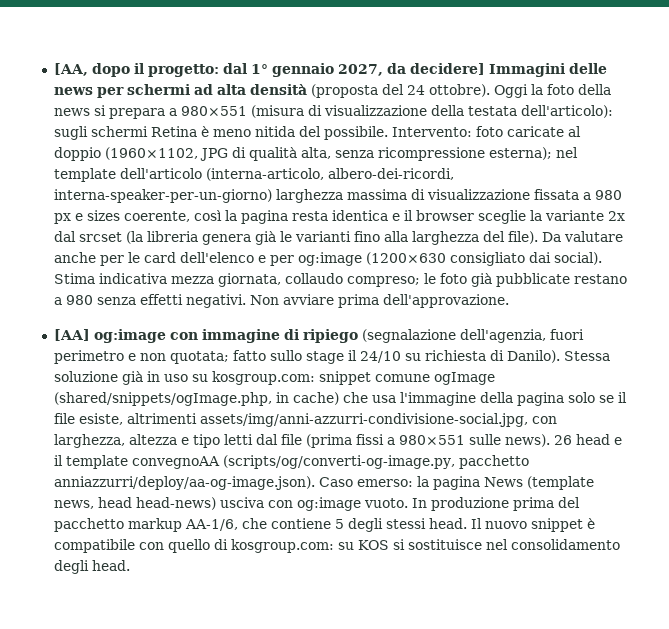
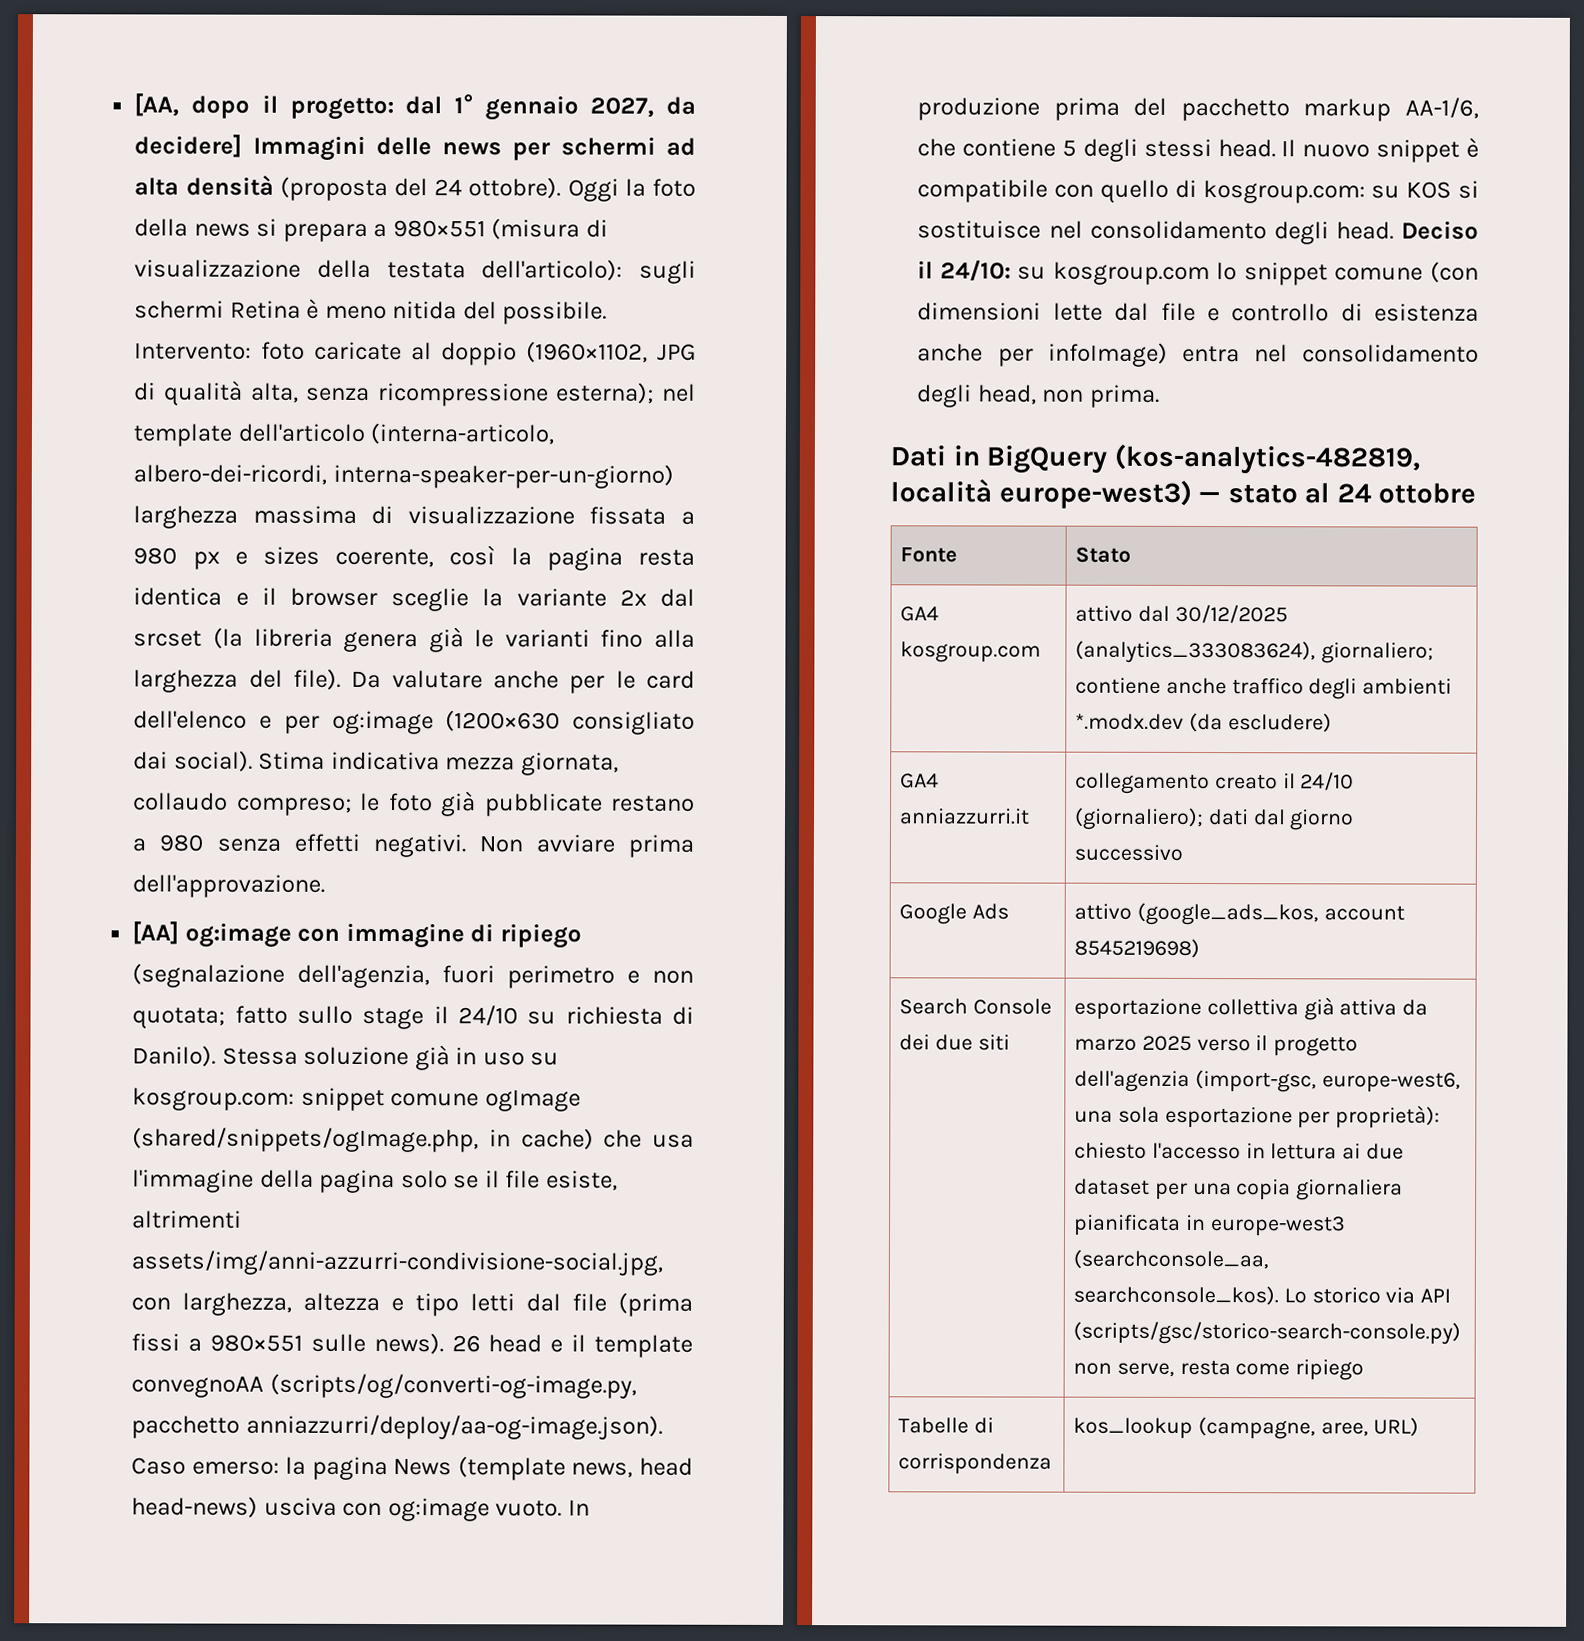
(130, 565) none -> [1401,220,1479,240] [917,260,1479,286] [917,302,1479,322] [917,342,1479,367] [917,384,1160,408] [890,443,1420,475] [890,478,1477,509] [899,547,957,563] [1074,546,1131,563] [899,606,939,622] [899,641,1041,663] [1074,604,1288,624] [1074,640,1434,664] [1074,677,1453,700] [1074,712,1332,733] [899,773,939,789] [898,808,1030,825] [1074,772,1355,795] [1073,807,1355,831] [1073,844,1183,861] [898,903,1009,925] [1073,902,1405,926] [1073,938,1200,958] [898,998,1052,1015] [898,1034,1010,1051] [1073,997,1429,1021] [1073,1035,1359,1057] [1073,1069,1461,1093] [1073,1105,1441,1129] [1073,1142,1404,1160] [1073,1178,1404,1201] [1072,1214,1346,1237] [1072,1249,1269,1270] [1072,1285,1452,1306] [1072,1321,1461,1345] [1072,1359,1365,1381] [897,1417,994,1434] [897,1453,1052,1475] [1072,1416,1420,1440] Deciso il 24/10: su kosgroup.com lo snippet comune (con dimensioni lette dal file e controllo di esistenza anche per infoImage) entra nel consolidamento degli head, non prima. // Dati in BigQuery (kos-analytics-482819, località europe-west3) — stato al 24 ottobre // Fonte | Stato // GA4 kosgroup.com | attivo dal 30/12/2025 (analytics_333083624), giornaliero; contiene anche traffico degli ambienti *.modx.dev (da escludere) // GA4 anniazzurri.it | collegamento creato il 24/10 (giornaliero); dati dal giorno successivo // Google Ads | attivo (google_ads_kos, account 8545219698) // Search Console dei due siti | esportazione collettiva già attiva da marzo 2025 verso il progetto dell'agenzia (import-gsc, europe-west6, una sola esportazione per proprietà): chiesto l'accesso in lettura ai due dataset per una copia giornaliera pianificata in europe-west3 (searchconsole_aa, searchconsole_kos). Lo storico via API (scripts/gsc/storico-search-console.py) non serve, resta come ripiego // Tabelle di corrispondenza | kos_lookup (campagne, aree, URL)

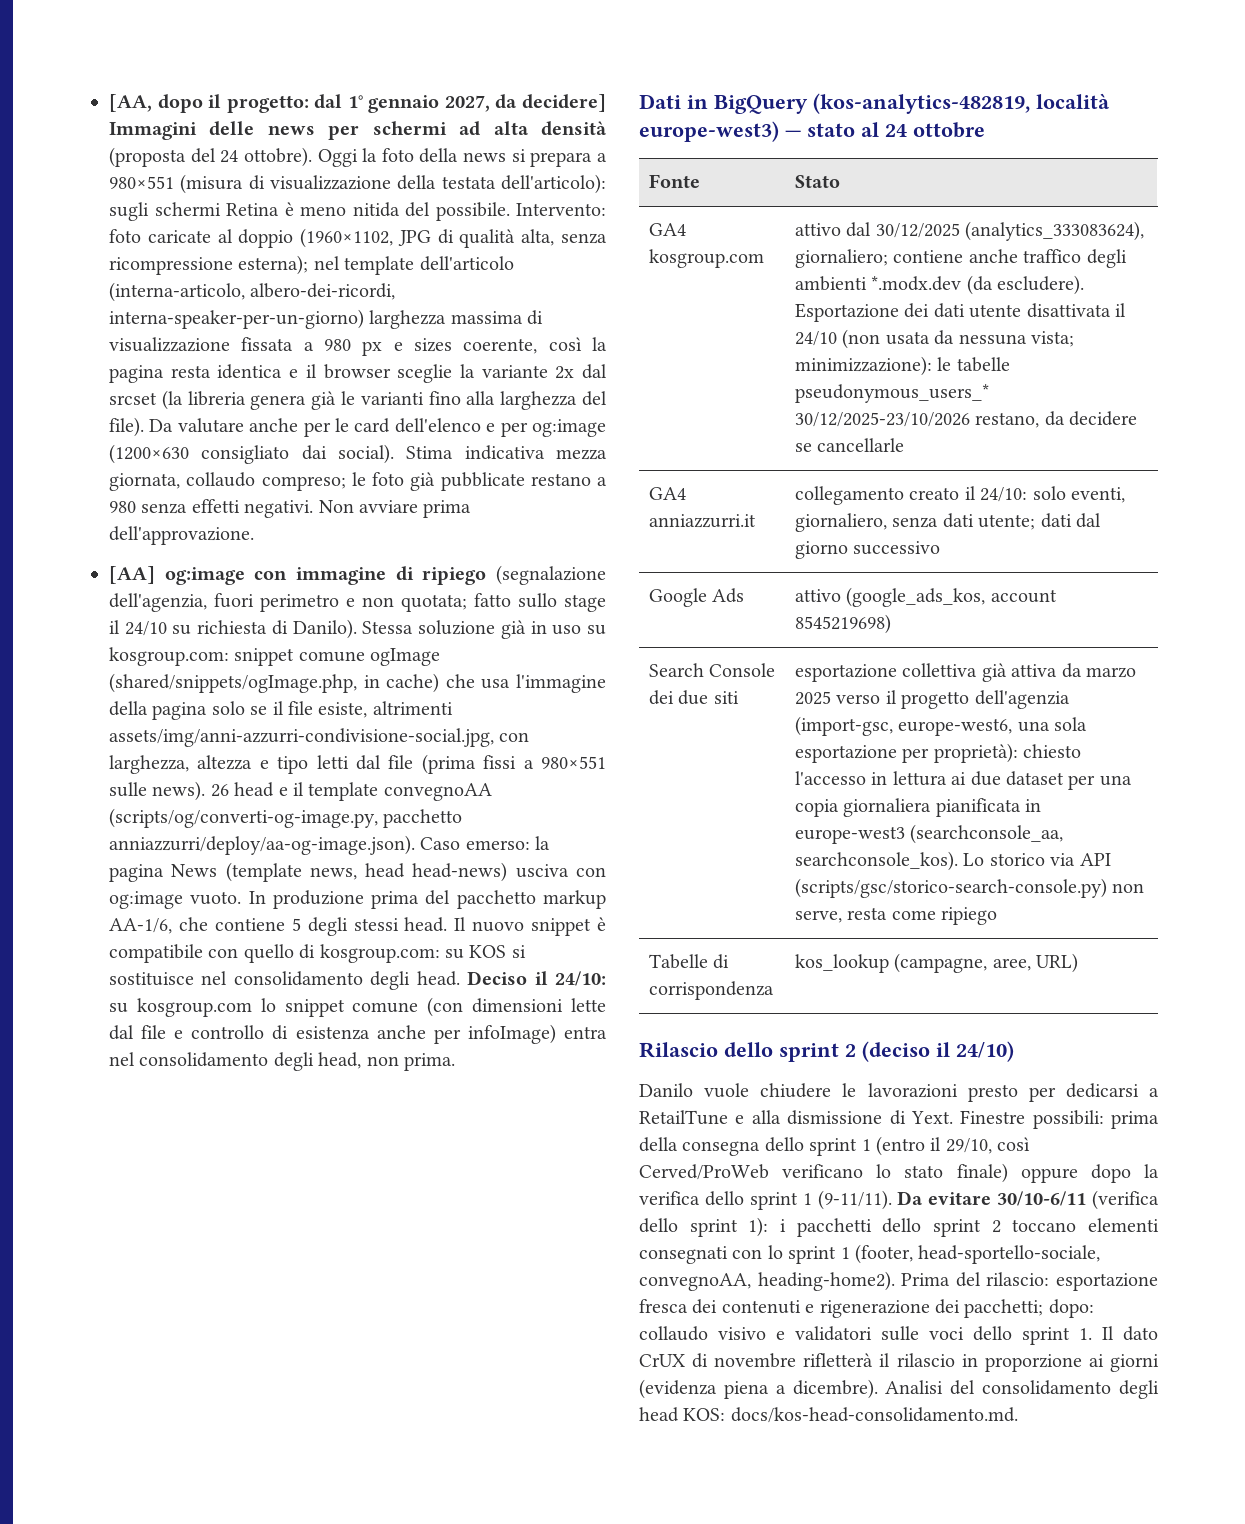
[1227,713,1332,733] escludere) -> [997,275,1085,295] [795,303,1127,322] [795,329,1075,349] [795,356,1010,376] [795,384,990,403] [795,411,1138,428] [795,438,905,452] escludere). Esportazione dei dati utente disattivata il 24/10 (non usata da nessuna vista; minimizzazione): le tabelle pseudonymous_users_* 30/12/2025-23/10/2026 restano, da decidere se cancellarle
[1300,772,1355,791] [1073,807,1204,831] 24/10 (giornaliero); -> [980,486,1126,503] [795,513,1036,532] 24/10: solo eventi, giornaliero, senza dati utente;
(1420, 1427) none -> [639,1041,1014,1062] [639,1083,1159,1102] [639,1110,1159,1129] [639,1136,1031,1156] [639,1163,1159,1183] [639,1190,1159,1210] [639,1217,1159,1237] [639,1244,1101,1264] [639,1271,1158,1291] [639,1299,1094,1318] [639,1326,1158,1345] [639,1353,1159,1372] [639,1379,1159,1399] [639,1407,1018,1423] // Rilascio dello sprint 2 (deciso il 24/10) // Danilo vuole chiudere le lavorazioni presto per dedicarsi a RetailTune e alla dismissione di Yext. Finestre possibili: prima della consegna dello sprint 1 (entro il 29/10, così Cerved/ProWeb verificano lo stato finale) oppure dopo la verifica dello sprint 1 (9-11/11). Da evitare 30/10-6/11 (verifica dello sprint 1): i pacchetti dello sprint 2 toccano elementi consegnati con lo sprint 1 (footer, head-sportello-sociale, convegnoAA, heading-home2). Prima del rilascio: esportazione fresca dei contenuti e rigenerazione dei pacchetti; dopo: collaudo visivo e validatori sulle voci dello sprint 1. Il dato CrUX di novembre rifletterà il rilascio in proporzione ai giorni (evidenza piena a dicembre). Analisi del consolidamento degli head KOS: docs/kos-head-consolidamento.md.

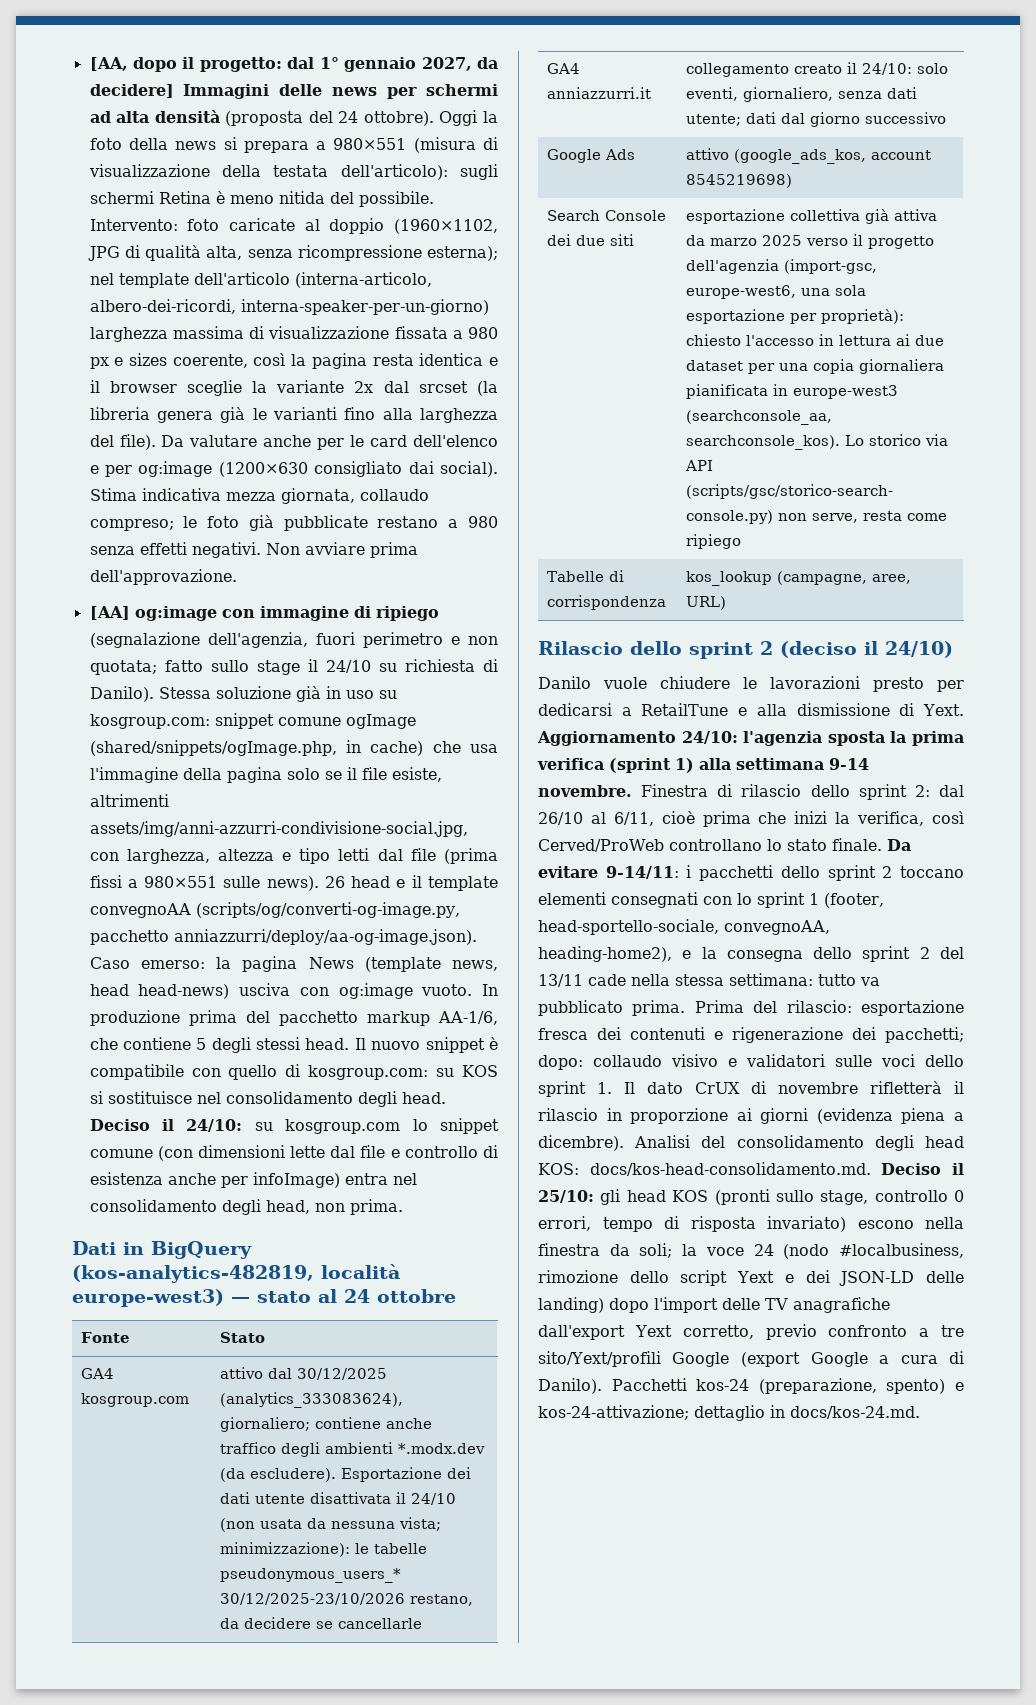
[960,1110,1159,1129] [639,1136,992,1156] Finestre possibili: prima della consegna dello sprint 1 (entro il 29/10, -> [537,731,964,746] [537,758,869,773] [538,784,965,800] [538,811,925,827] Aggiornamento 24/10: l'agenzia sposta la prima verifica (sprint 1) alla settimana 9-14 novembre. Finestra di rilascio dello sprint 2: dal 26/10 al 6/11, cioè prima che inizi la verifica,
[782,1164,864,1178] verificano -> [668,839,762,851] controllano
[956,1163,1159,1183] [639,1190,1159,1210] [639,1217,769,1237] finale) oppure dopo la verifica dello sprint 1 (9-11/11). Da evitare 30/10-6/11 (verifica dello sprint 1): -> [831,838,911,851] [538,866,679,879] finale. Da evitare 9-14/11:
[757,1271,895,1291] heading-home2). -> [538,946,964,962] [538,973,880,987] [538,1000,686,1016] heading-home2), e la consegna dello sprint 2 del 13/11 cade nella stessa settimana: tutto va pubblicato prima.
(1018, 1415) none -> [881,1163,964,1175] [538,1189,964,1205] [538,1216,964,1232] [538,1243,964,1259] [538,1270,964,1286] [538,1297,890,1313] [538,1324,964,1340] [538,1351,964,1367] [538,1378,964,1394] [538,1405,920,1421] Deciso il 25/10: gli head KOS (pronti sullo stage, controllo 0 errori, tempo di risposta invariato) escono nella finestra da soli; la voce 24 (nodo #localbusiness, rimozione dello script Yext e dei JSON-LD delle landing) dopo l'import delle TV anagrafiche dall'export Yext corretto, previo confronto a tre sito/Yext/profili Google (export Google a cura di Danilo). Pacchetti kos-24 (preparazione, spento) e kos-24-attivazione; dettaglio in docs/kos-24.md.

